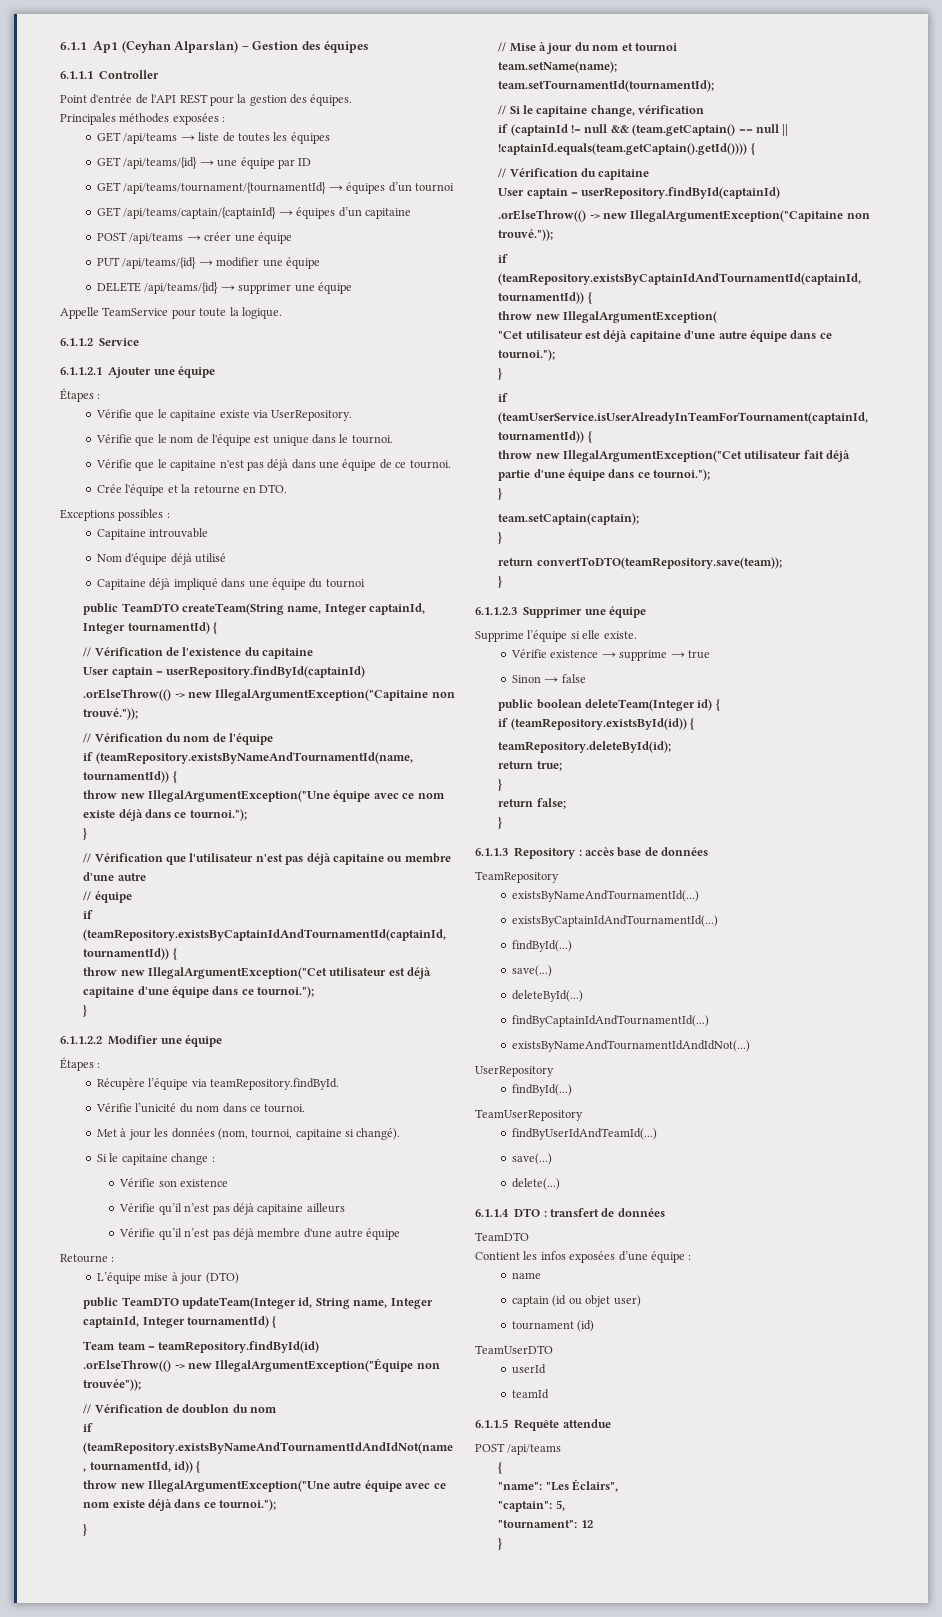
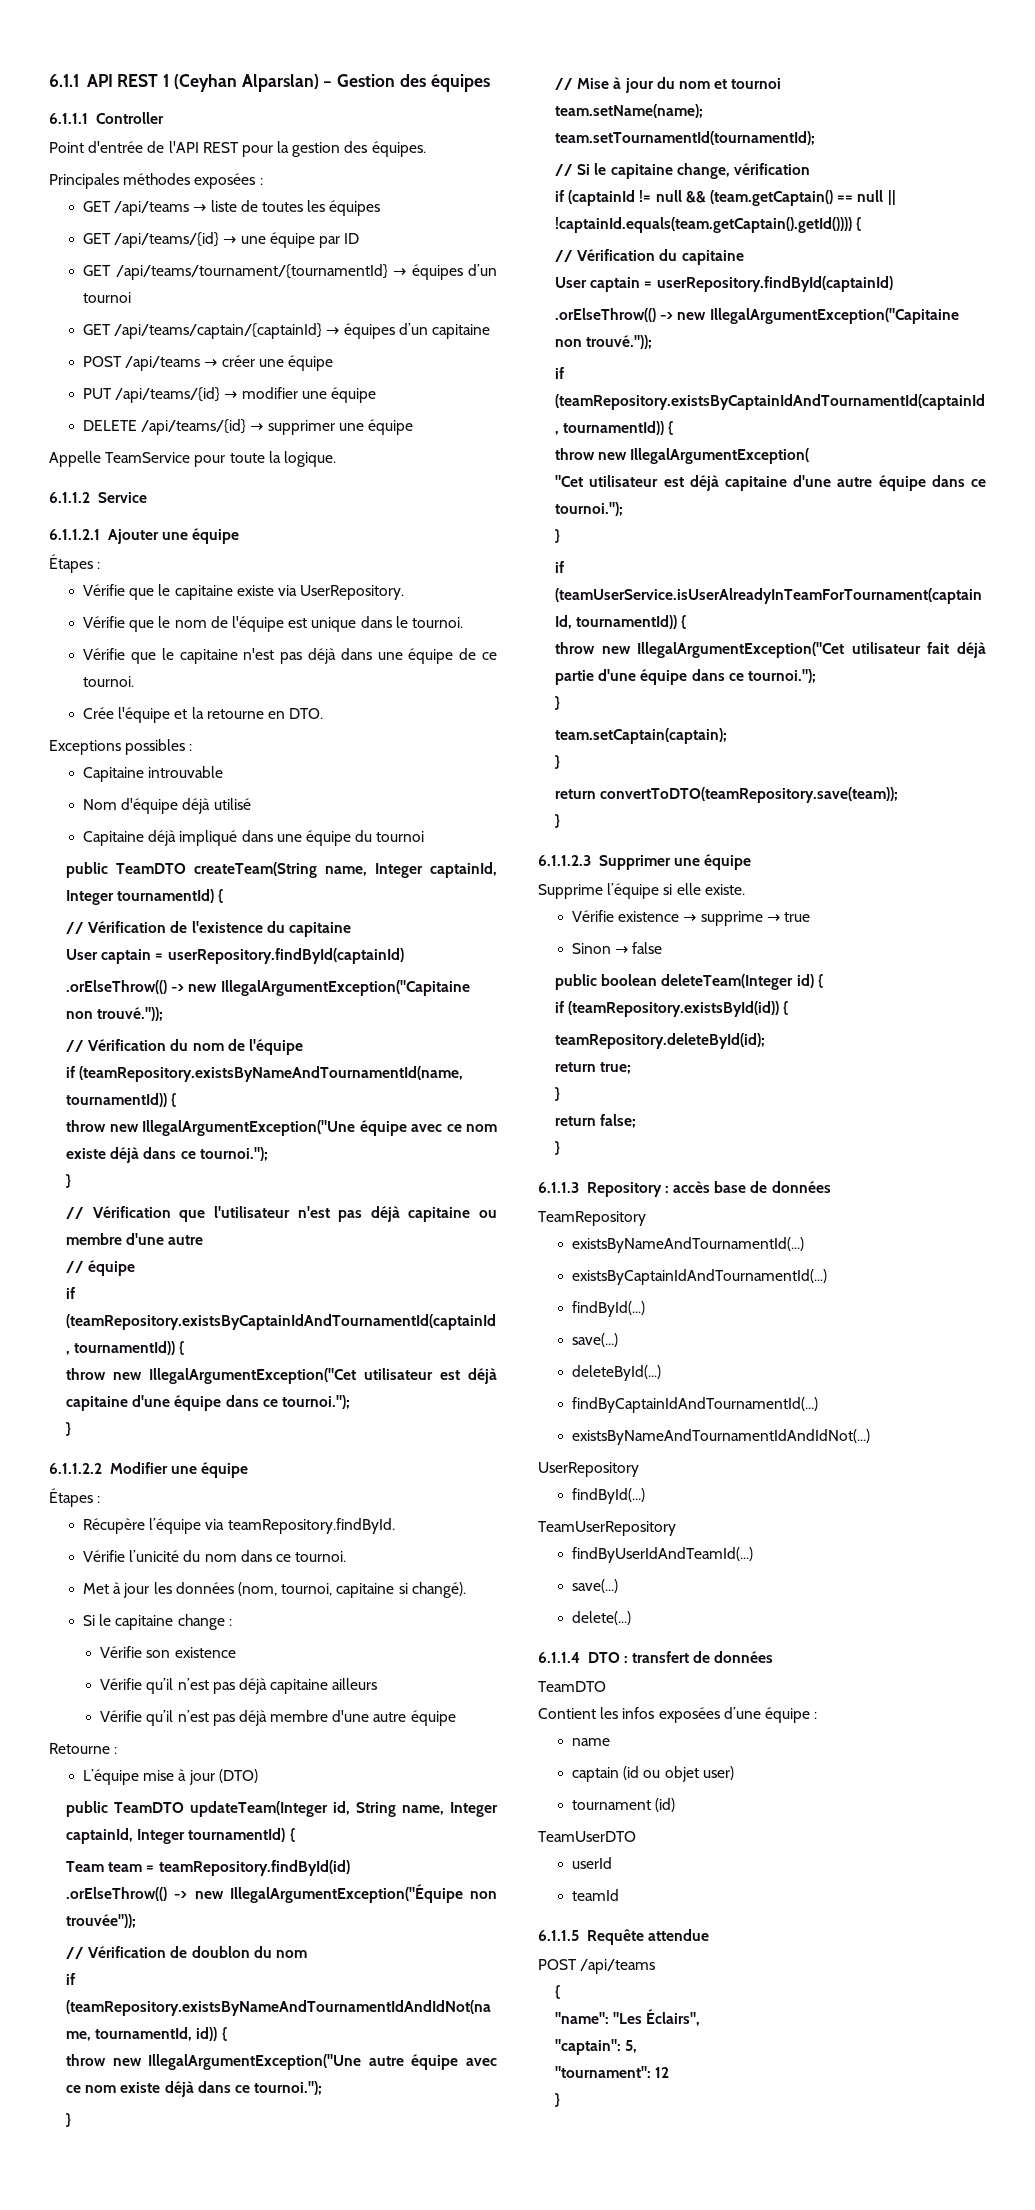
[93,41,119,53] Ap1 -> [86,74,170,87] API REST 1

